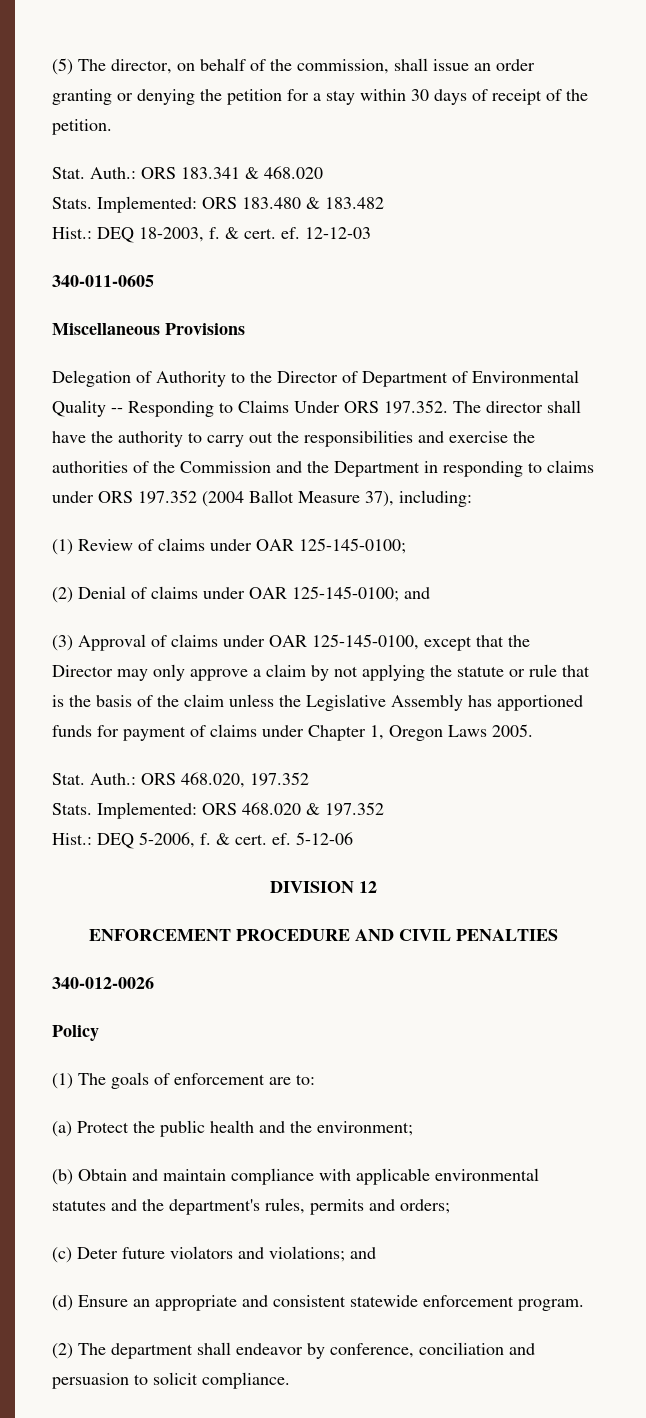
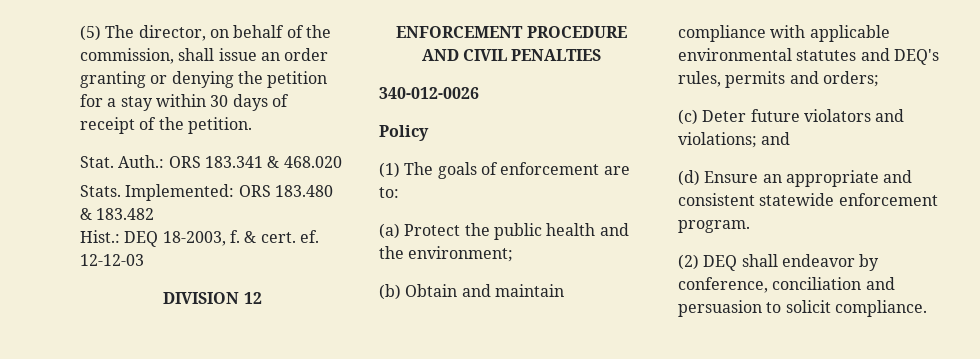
[52,275,154,287] [52,323,245,335] [52,370,579,387] [52,400,581,417] [52,430,535,447] [52,460,594,477] [52,490,472,507] [52,538,406,555] [52,586,430,603] [52,634,530,651] [52,664,590,681] [52,694,583,711] [52,724,533,741] [52,772,309,788] [52,802,384,819] [52,832,353,849] // 340-011-0605 // Miscellaneous Provisions // Delegation of Authority to the Director of Department of Environmental Quality -- Responding to Claims Under ORS 197.352. The director shall have the authority to carry out the responsibilities and exercise the authorities of the Commission and the Department in responding to claims under ORS 197.352 (2004 Ballot Measure 37), including: // (1) Review of claims under OAR 125-145-0100; // (2) Denial of claims under OAR 125-145-0100; and // (3) Approval of claims under OAR 125-145-0100, except that the Director may only approve a claim by not applying the statute or rule that is the basis of the claim unless the Legislative Assembly has apportioned funds for payment of claims under Chapter 1, Oregon Laws 2005. // Stat. Auth.: ORS 468.020, 197.352 // Stats. Implemented: ORS 468.020 & 197.352 // Hist.: DEQ 5-2006, f. & cert. ef. 5-12-06 -> (144, 260) none
[142,1199,260,1215] the department's -> [893,49,939,65] DEQ's
[78,1343,193,1359] The department -> [703,255,738,271] DEQ

